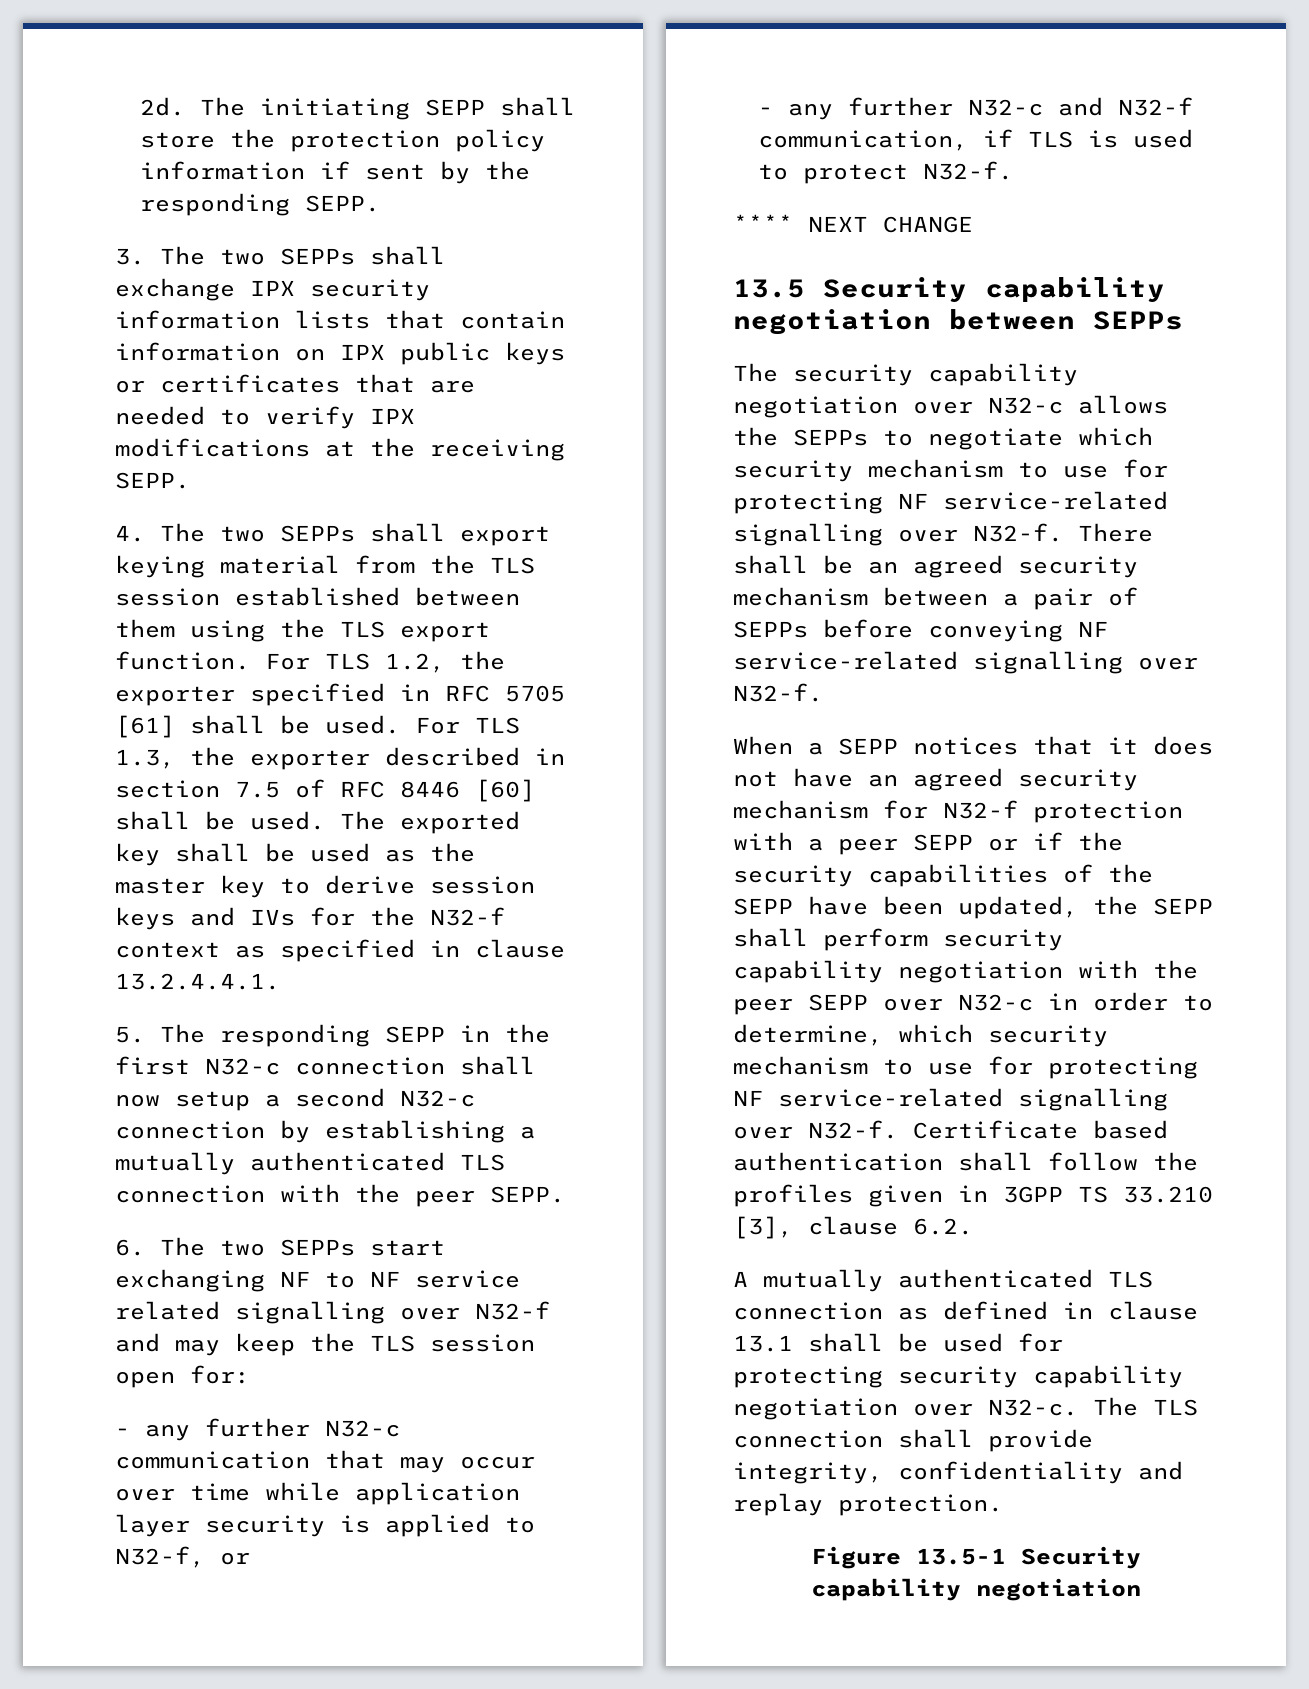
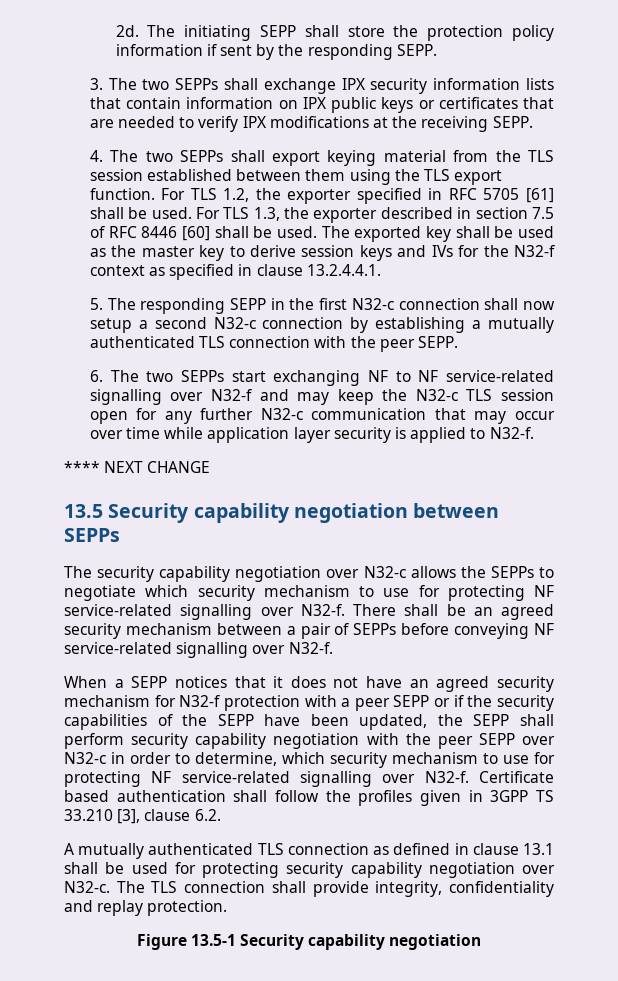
[414,1270,520,1288] [114,1301,220,1320] service related -> [446,370,554,382] service-related
(355, 1342) none -> [415,389,458,401] N32-c
[189,1365,250,1384] [114,1428,130,1436] for: // - -> [136,408,158,420] for
[114,1546,250,1568] [757,97,1193,120] [757,129,1193,151] [757,164,908,184] N32-f, or // - any further N32-c and N32-f communication, if TLS is used to protect -> (486, 433) none

